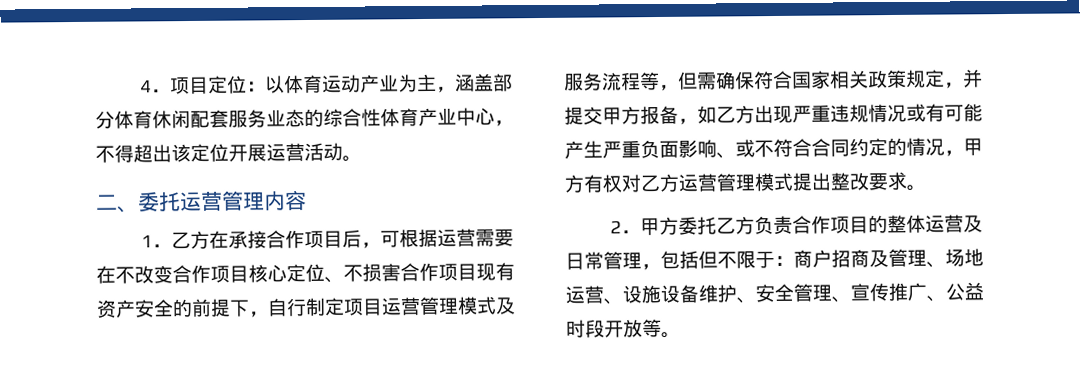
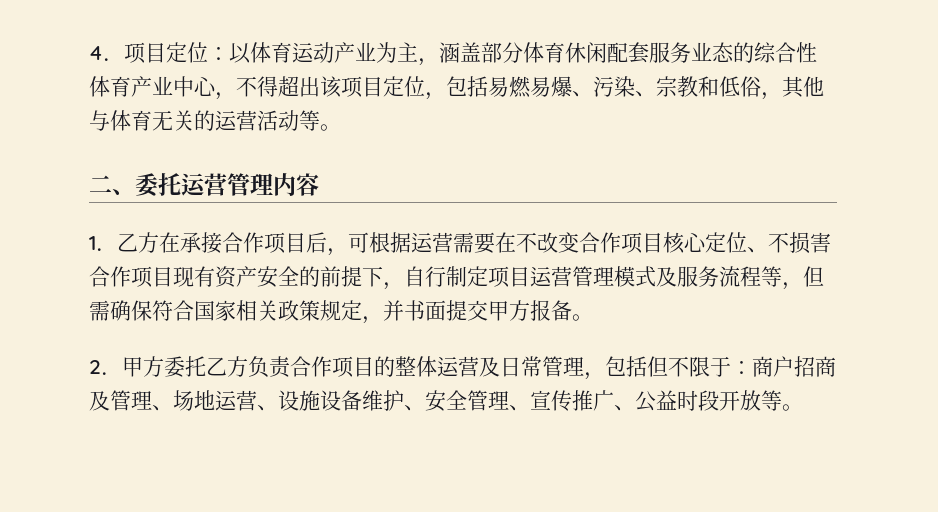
[190,143,267,162] 定位开展 -> [341,76,824,100] [89,110,215,131] 项目定位，包括易燃易爆、污染、宗教和低俗，其他与体育无关的
(343, 151) none -> [299,110,320,131] 等
(983, 78) none -> [404,300,446,321] 书面
[678,103,983,125] [564,137,983,159] [564,171,908,193] ，如乙方出现严重违规情况或有可能产生严重负面影响、或不符合合同约定的情况，甲方有权对乙方运营管理模式提出整改要求 -> (572, 310) none

